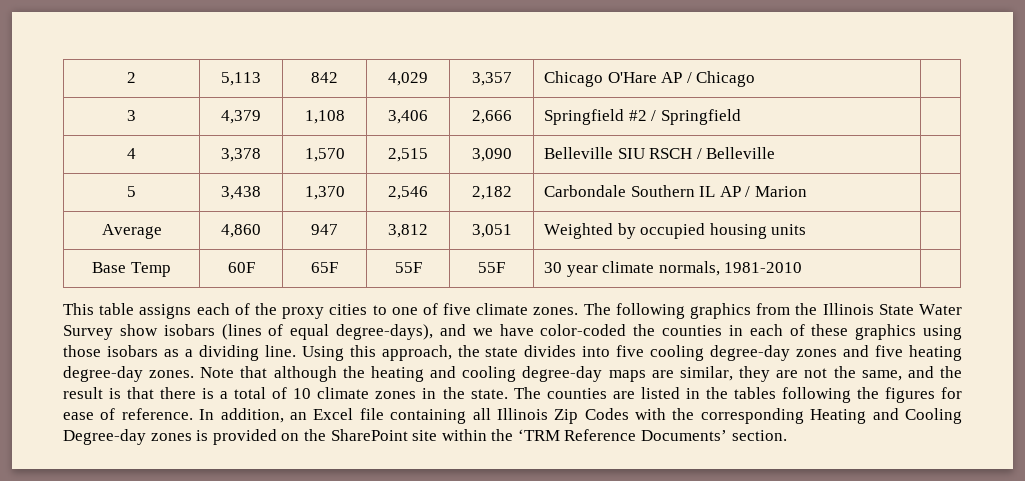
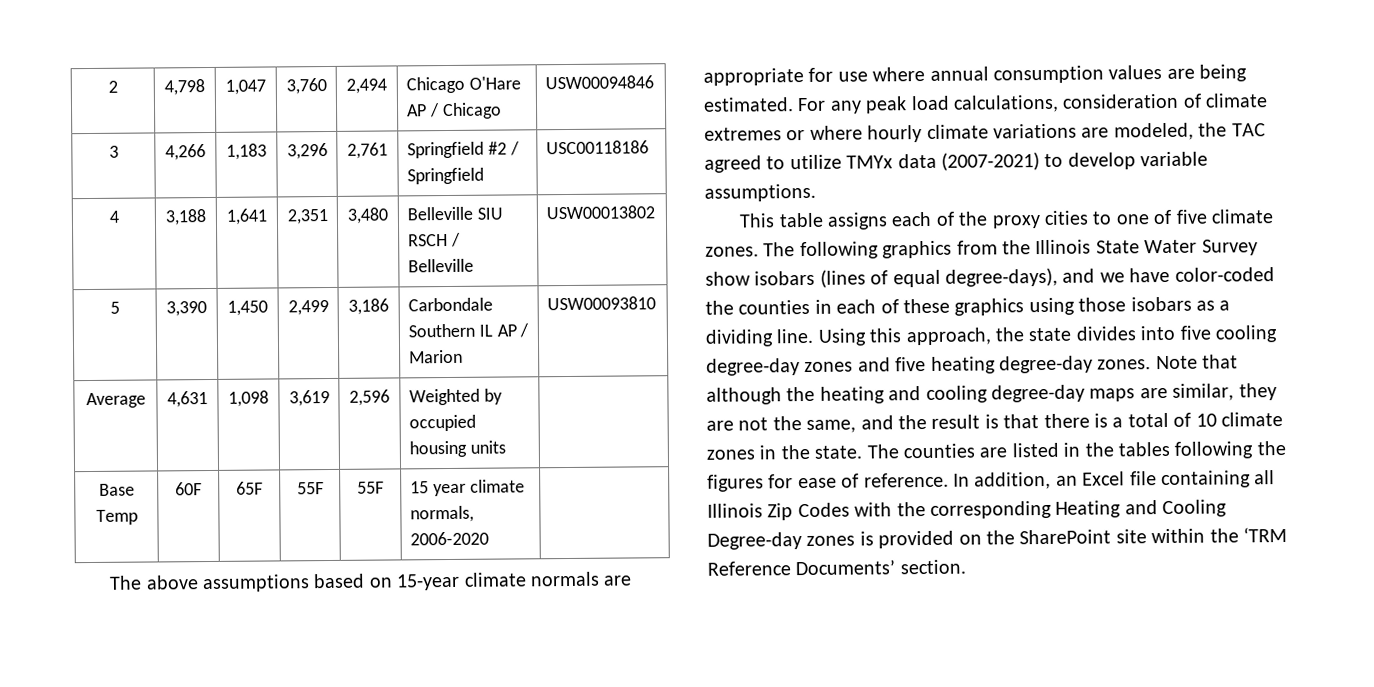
[221,72,261,86] [311,72,338,83] [388,72,428,86] [471,72,512,86] 5,113 | 842 | 4,029 | 3,357 -> [164,79,205,96] [225,79,266,95] [285,78,327,95] [346,78,387,94] 4,798 | 1,047 | 3,760 | 2,494
(756, 79) none -> [544,75,654,90] USW00094846
[221,110,261,124] [304,110,345,124] [388,110,428,124] [471,110,512,124] 4,379 | 1,108 | 3,406 | 2,666 -> [165,144,206,161] [226,143,267,160] [286,143,328,160] [347,142,388,159] 4,266 | 1,183 | 3,296 | 2,761
(741, 117) none -> [545,140,649,155] USC00118186
[221,148,261,162] [304,148,345,162] [388,148,428,162] [471,148,512,162] 3,378 | 1,570 | 2,515 | 3,090 -> [165,209,206,226] [226,208,267,225] [286,209,328,225] [347,207,388,224] 3,188 | 1,641 | 2,351 | 3,480
(776, 153) none -> [545,205,655,220] USW00013802
[221,186,261,200] [304,186,345,200] [388,186,428,200] [471,186,512,200] 3,438 | 1,370 | 2,546 | 2,182 -> [166,301,207,317] [227,300,268,316] [287,300,329,316] [348,298,389,315] 3,390 | 1,450 | 2,499 | 3,186
(808, 191) none -> [546,296,656,311] USW00093810
[221,224,261,238] [311,224,338,235] [388,224,428,238] [471,224,512,238] 4,860 | 947 | 3,812 | 3,051 -> [167,391,208,408] [228,390,269,407] [288,389,330,407] [349,389,390,406] 4,631 | 1,098 | 3,619 | 2,596
[544,262,563,273] 30 -> [409,481,429,494] 15
[724,262,803,273] 1981-2010 | -> [409,531,489,546] [109,571,633,593] [703,64,1248,86] [703,93,1269,114] [704,122,1266,143] [704,151,1209,173] [704,183,816,202] 2006-2020 | // The above assumptions based on 15-year climate normals are appropriate for use where annual consumption values are being estimated. For any peak load calculations, consideration of climate extremes or where hourly climate variations are modeled, the TAC agreed to utilize TMYx data (2007-2021) to develop variable assumptions.

